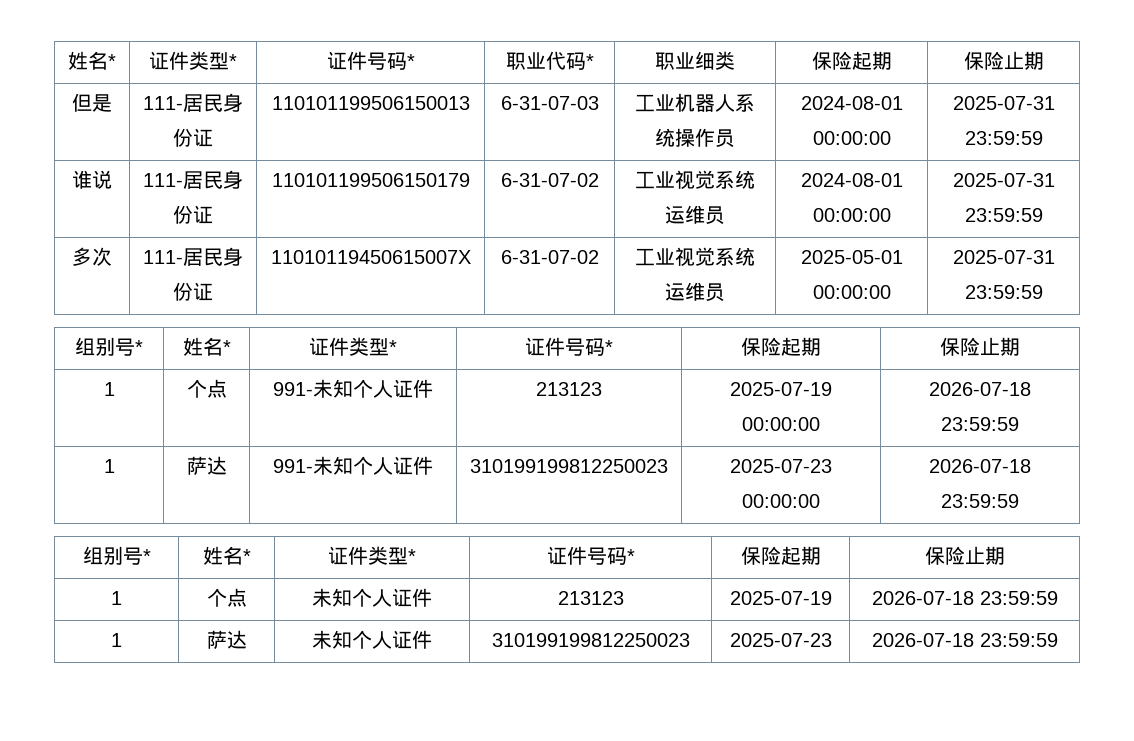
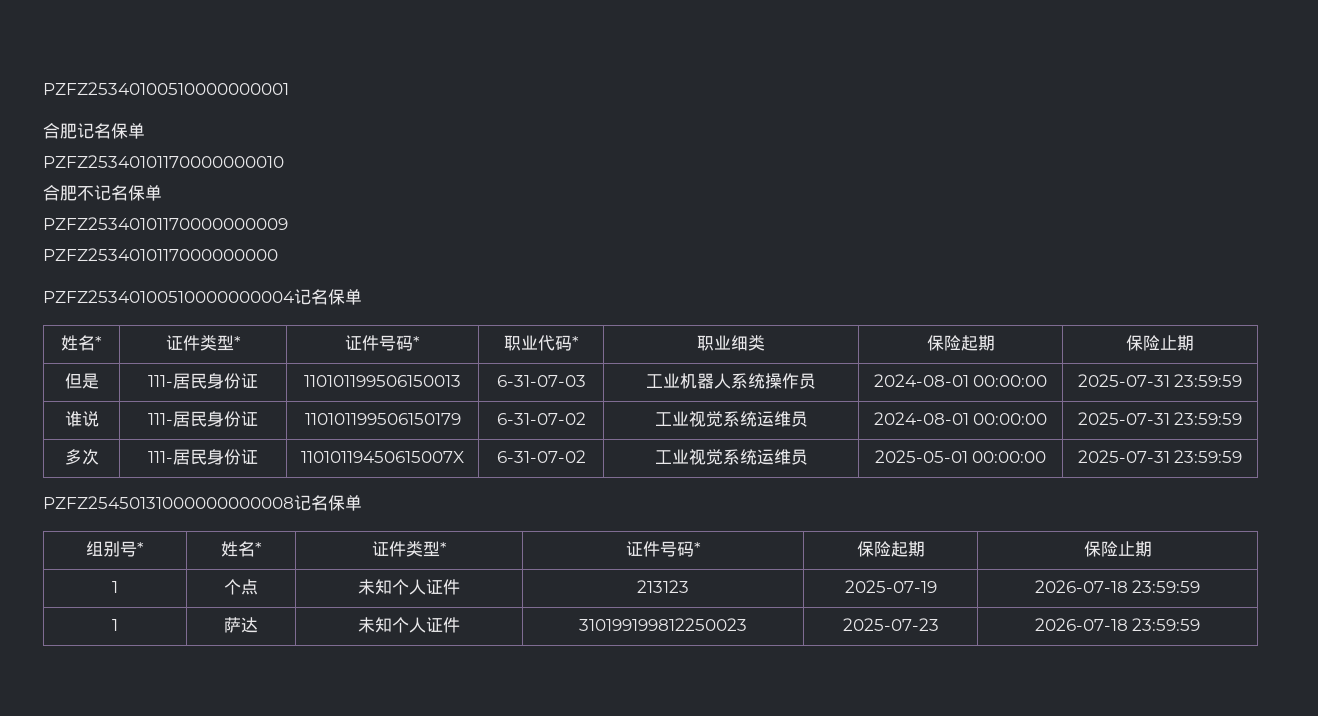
(68, 60) none -> [43,82,289,95] [43,123,145,139] [43,155,284,168] [43,185,162,201] [43,217,288,230] [43,248,278,261] [43,289,362,305] PZFZ25340100510000000001 // 合肥记名保单 // PZFZ25340101170000000010 // 合肥不记名保单 // PZFZ25340101170000000009 // PZFZ2534010117000000000 // PZFZ25340100510000000004记名保单 //
[75,337,143,356] [182,337,231,356] [309,337,397,356] [525,337,613,356] [741,337,821,356] [940,337,1020,356] [103,382,115,396] [186,379,227,398] [273,379,433,398] [536,382,602,396] [730,382,832,396] [742,417,820,431] [929,382,1031,396] [941,417,1019,431] [103,459,115,473] [186,456,227,475] [273,456,433,475] [470,459,668,473] [730,459,832,473] [742,494,820,508] [929,459,1031,473] [941,494,1019,508] // 组别号* | 姓名* | 证件类型* | 证件号码* | 保险起期 | 保险止期 // 1 | 个点 | 991-未知个人证件 | 213123 | 2025-07-19 00:00:00 | 2026-07-18 23:59:59 // 1 | 萨达 | 991-未知个人证件 | 310199199812250023 | 2025-07-23 00:00:00 | 2026-07-18 23:59:59 -> [43,495,362,511] // PZFZ25450131000000000008记名保单

